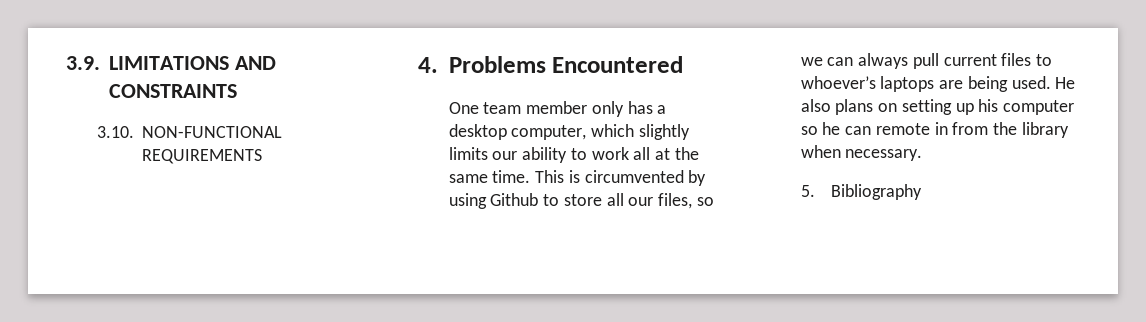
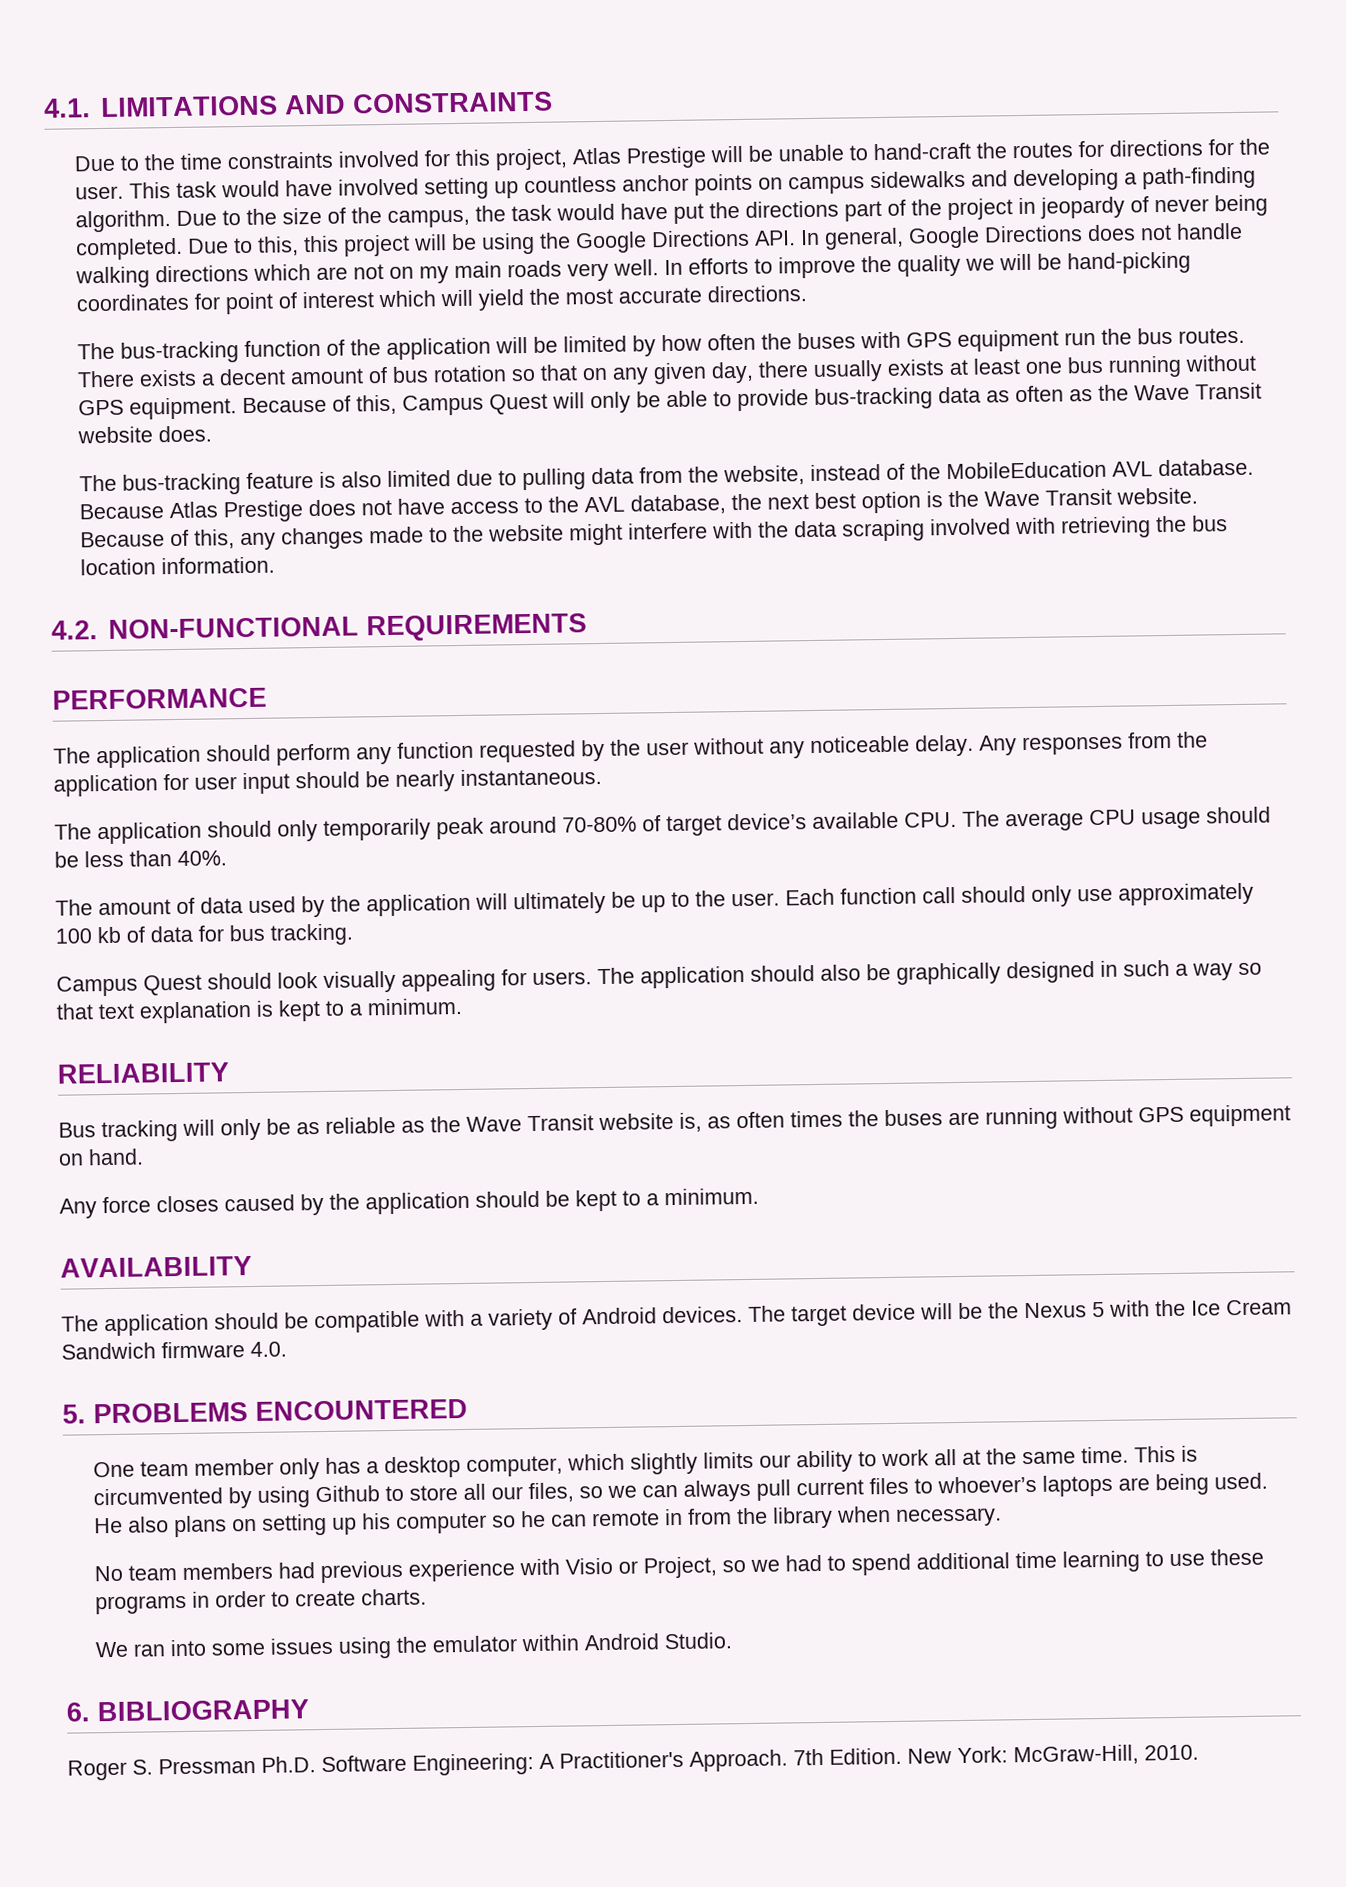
[66,56,100,70] 3.9. -> [43,98,91,118] 4.1.
[96,126,283,138] [142,149,263,164] [418,56,684,73] 3.10. NON-FUNCTIONAL REQUIREMENTS // 4. Problems Encountered -> [74,138,1271,172] [75,166,1257,200] [75,194,1269,233] [75,222,1244,261] [75,251,1192,289] [76,285,808,315] [77,327,1246,364] [77,354,1257,388] [78,382,1263,420] [77,425,213,444] [79,458,1255,496] [79,487,1199,523] [80,515,1229,551] [80,556,276,576] [51,613,587,642] [52,687,267,710] [53,731,1208,769] [53,767,602,797] [54,806,1271,845] [54,850,227,868] [55,882,1254,918] [55,923,353,946] [56,959,1262,997] [56,997,462,1024] [57,1062,229,1084] [58,1104,1291,1143] [58,1148,144,1166] [59,1187,759,1219] [60,1255,252,1278] [61,1299,1292,1337] [61,1341,287,1360] [62,1398,468,1424] Due to the time constraints involved for this project, Atlas Prestige will be unable to hand-craft the routes for directions for the user. This task would have involved setting up countless anchor points on campus sidewalks and developing a path-finding algorithm. Due to the size of the campus, the task would have put the directions part of the project in jeopardy of never being completed. Due to this, this project will be using the Google Directions API. In general, Google Directions does not handle walking directions which are not on my main roads very well. In efforts to improve the quality we will be hand-picking coordinates for point of interest which will yield the most accurate directions. // The bus-tracking function of the application will be limited by how often the buses with GPS equipment run the bus routes. There exists a decent amount of bus rotation so that on any given day, there usually exists at least one bus running without GPS equipment. Because of this, Campus Quest will only be able to provide bus-tracking data as often as the Wave Transit website does. // The bus-tracking feature is also limited due to pulling data from the website, instead of the MobileEducation AVL database. Because Atlas Prestige does not have access to the AVL database, the next best option is the Wave Transit website. Because of this, any changes made to the website might interfere with the data scraping involved with retrieving the bus location information. // 4.2. NON-FUNCTIONAL REQUIREMENTS // PERFORMANCE // The application should perform any function requested by the user without any noticeable delay. Any responses from the application for user input should be nearly instantaneous. // The application should only temporarily peak around 70-80% of target device’s available CPU. The average CPU usage should be less than 40%. // The amount of data used by the application will ultimately be up to the user. Each function call should only use approximately 100 kb of data for bus tracking. // Campus Quest should look visually appealing for users. The application should also be graphically designed in such a way so that text explanation is kept to a minimum. // RELIABILITY // Bus tracking will only be as reliable as the Wave Transit website is, as often times the buses are running without GPS equipment on hand. // Any force closes caused by the application should be kept to a minimum. // AVAILABILITY // The application should be compatible with a variety of Android devices. The target device will be the Nexus 5 with the Ice Cream Sandwich firmware 4.0. // 5. PROBLEMS ENCOUNTERED
[800,184,923,200] 5. Bibliography -> [94,1548,1265,1584] [95,1588,428,1615] [95,1632,733,1659] [66,1699,309,1722] [67,1744,1199,1781] No team members had previous experience with Visio or Project, so we had to spend additional time learning to use these programs in order to create charts. // We ran into some issues using the emulator within Android Studio. // 6. BIBLIOGRAPHY // Roger S. Pressman Ph.D. Software Engineering: A Practitioner's Approach. 7th Edition. New York: McGraw-Hill, 2010.

